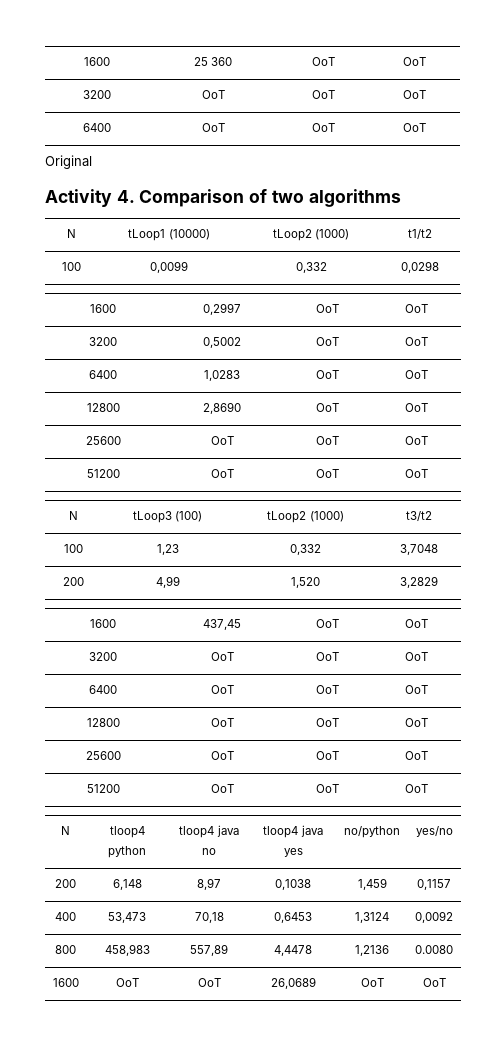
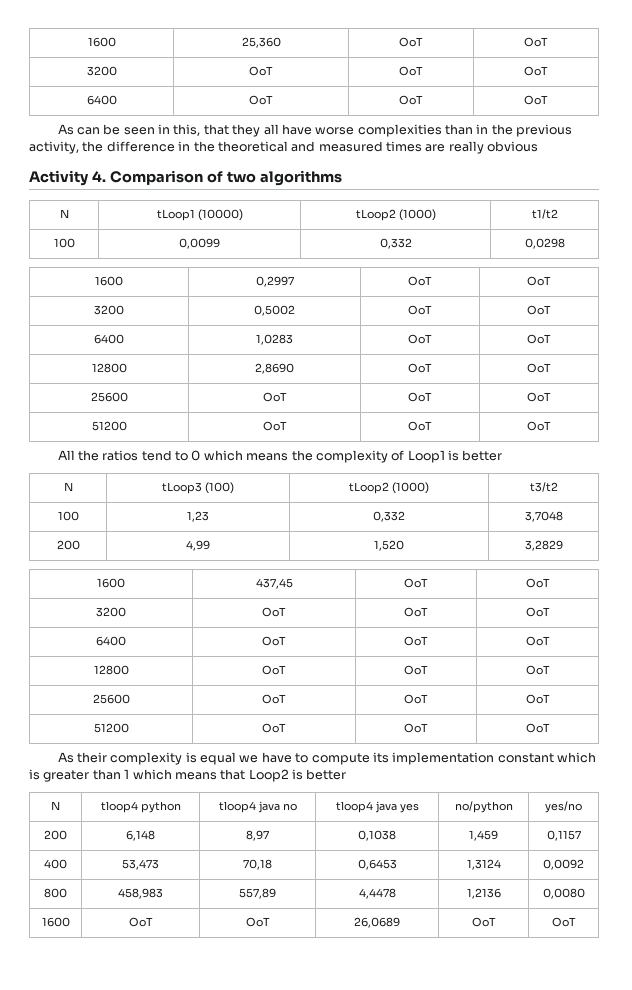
[84,57,110,66] [193,57,233,66] 1600 | 25 360 -> [87,37,116,47] [241,37,281,48] 1600 | 25,360
[45,155,92,169] Original -> [57,124,573,137] [29,141,539,154] As can be seen in this, that they all have worse complexities than in the previous activity, the difference in the theoretical and measured times are really obvious
(428, 473) none -> [57,450,503,463] // All the ratios tend to 0 which means the complexity of Loop1 is better
(428, 788) none -> [57,752,597,765] [29,769,347,782] // As their complexity is equal we have to compute its implementation constant which is greater than 1 which means that Loop2 is better
[415,945,453,954] 0.0080 -> [542,888,585,899] 0,0080

